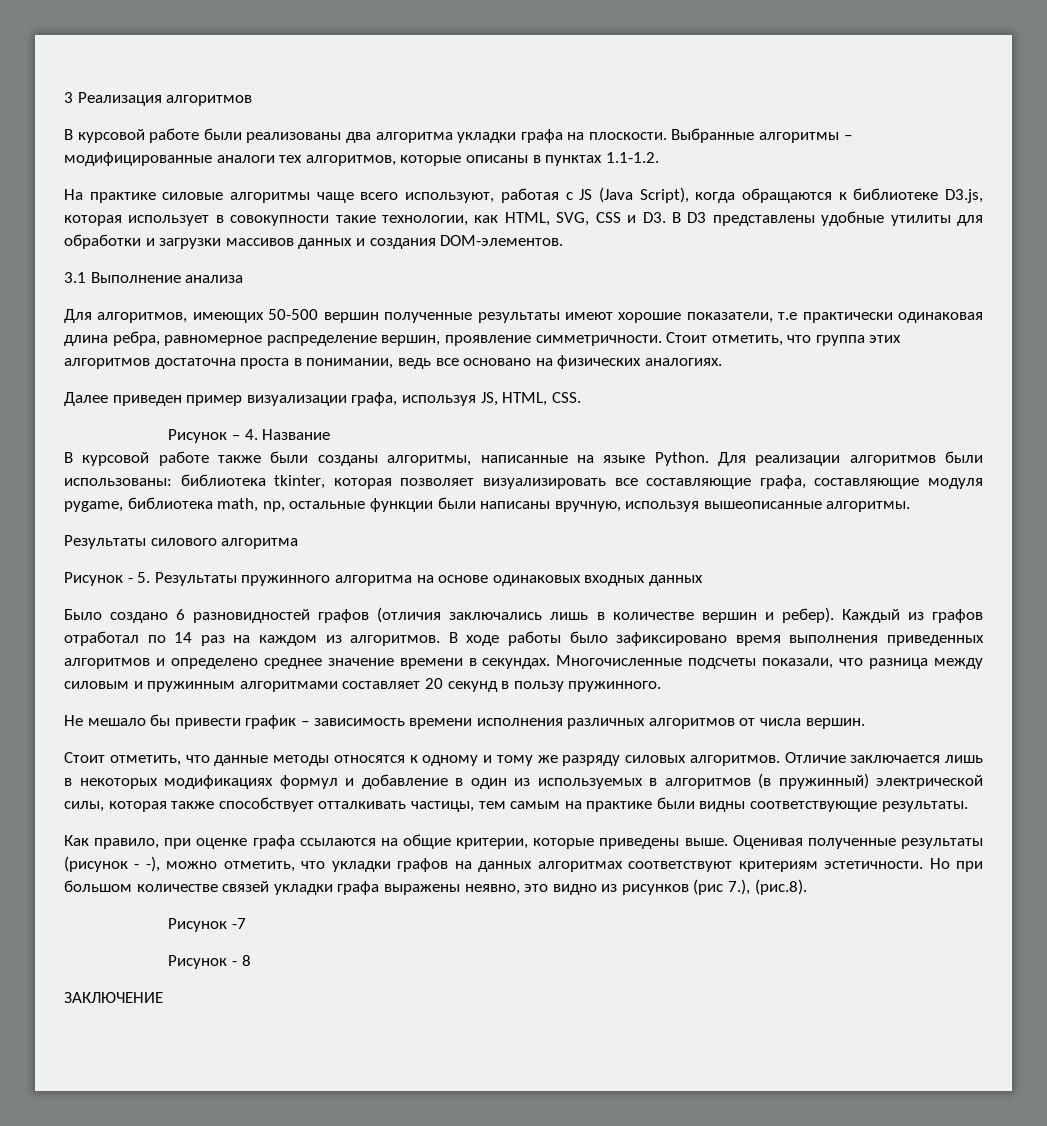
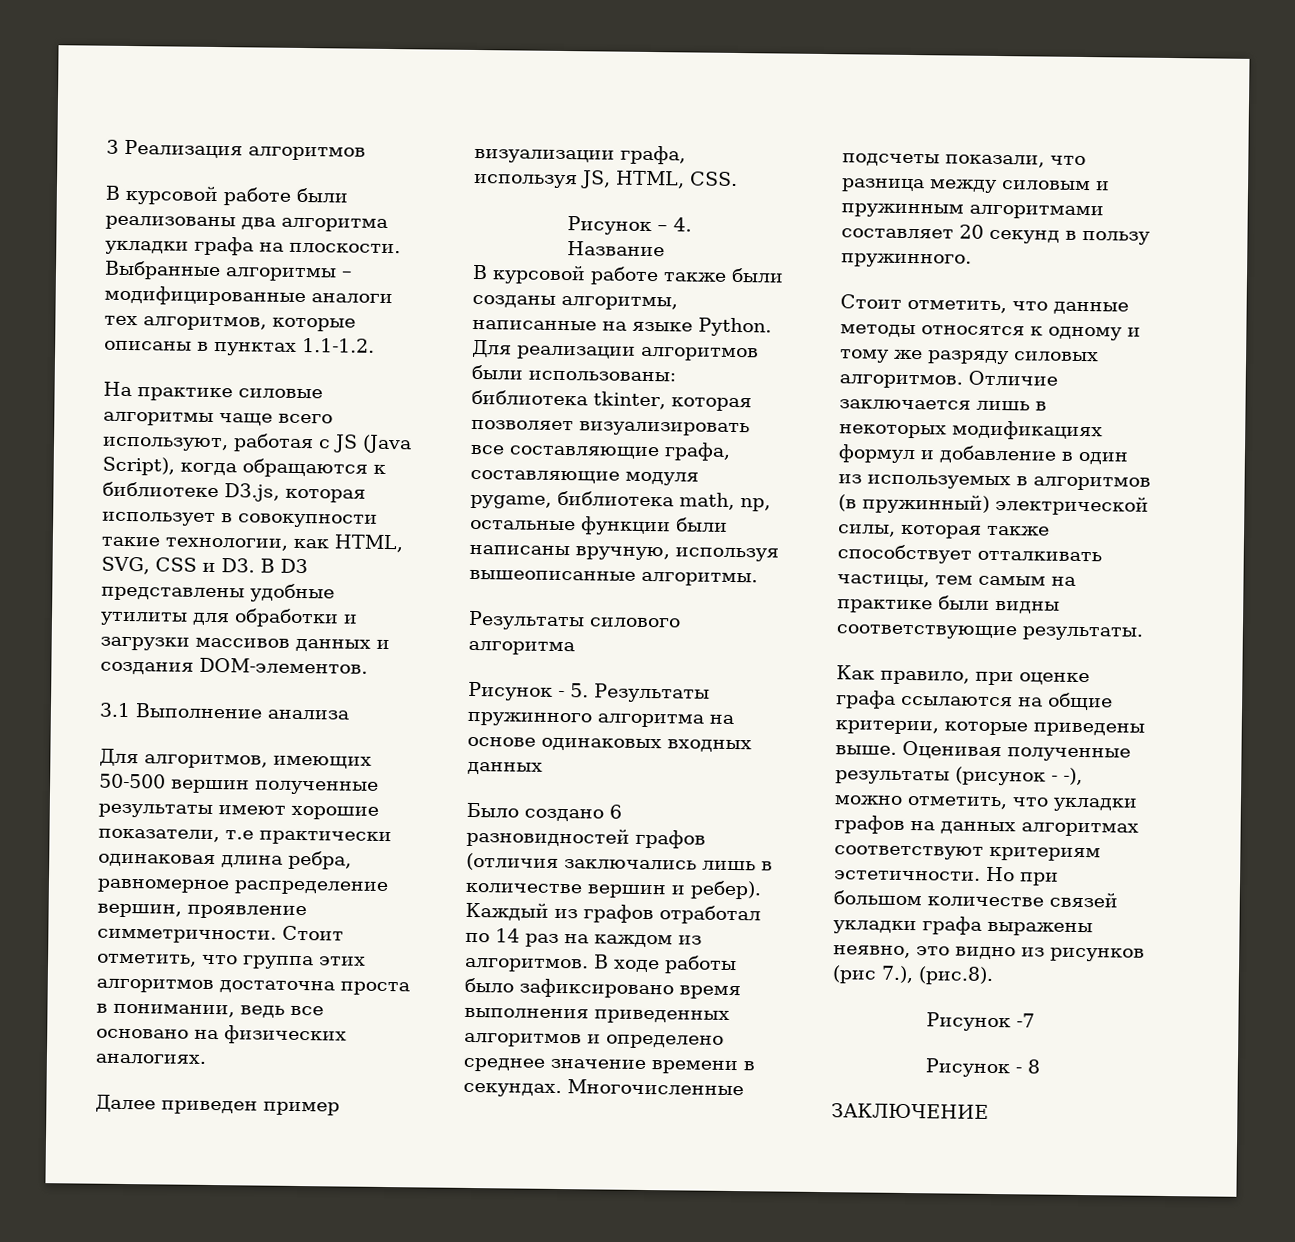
[64,714,865,729] // Не мешало бы привести график – зависимость времени исполнения различных алгоритмов от числа вершин. -> (972, 260) none

